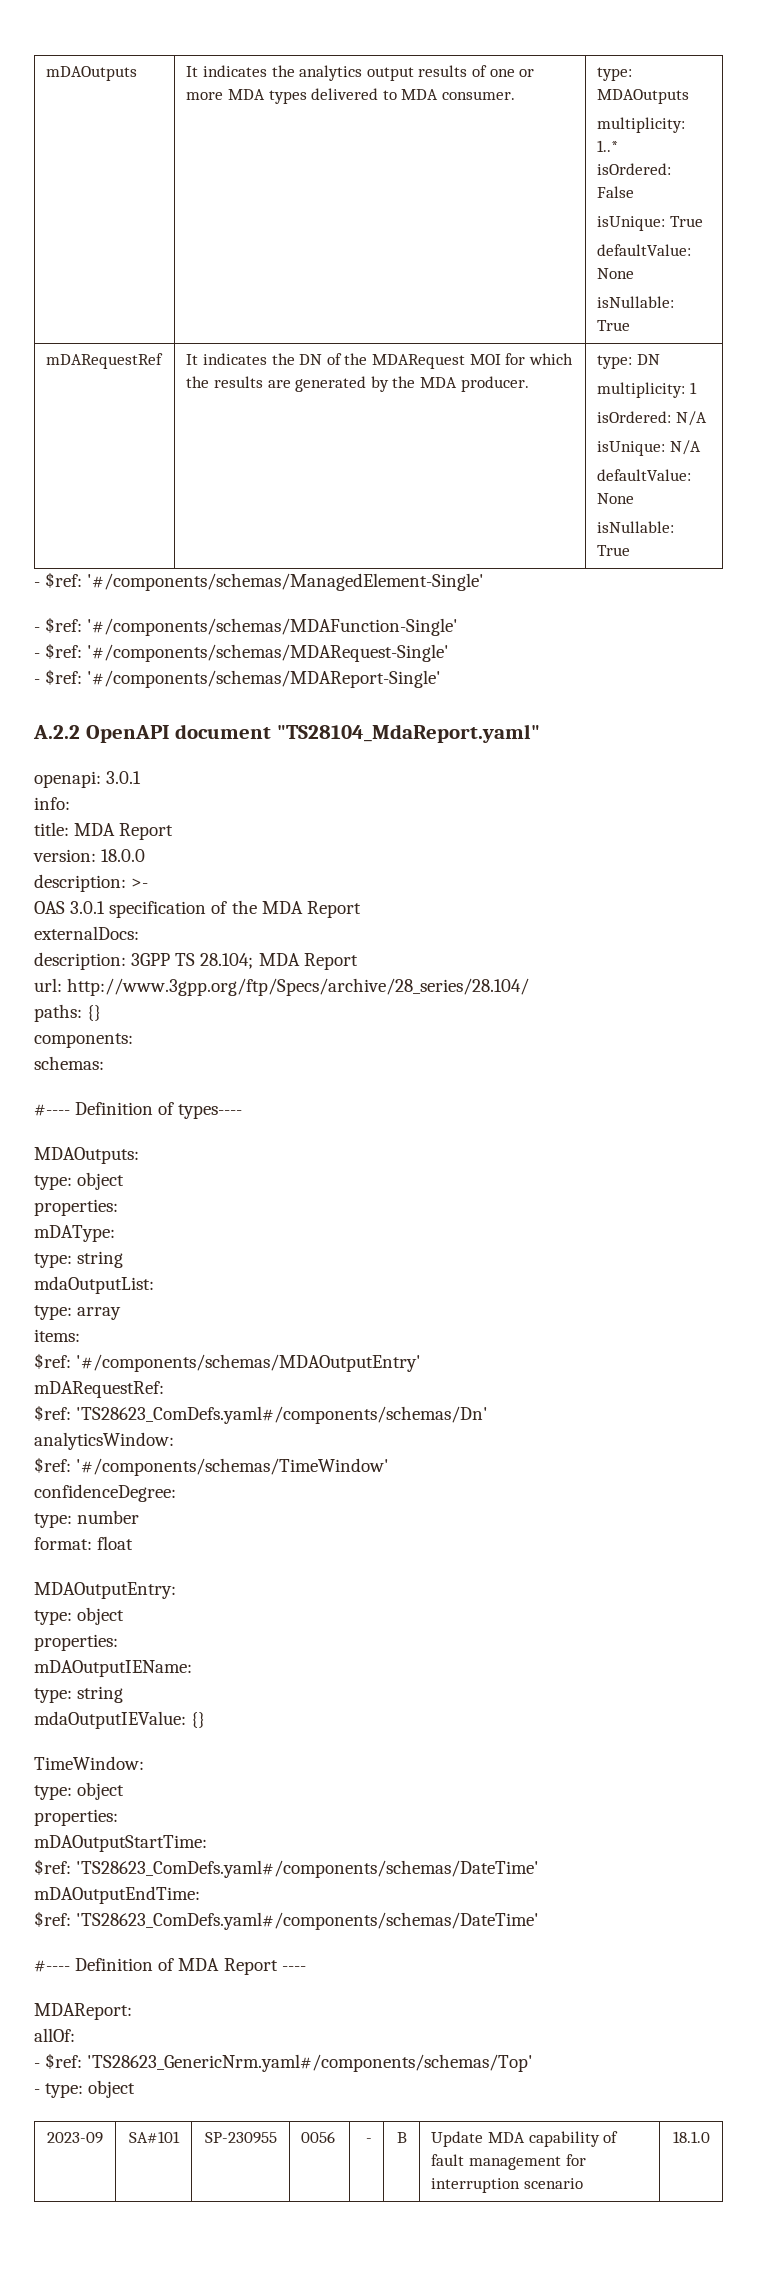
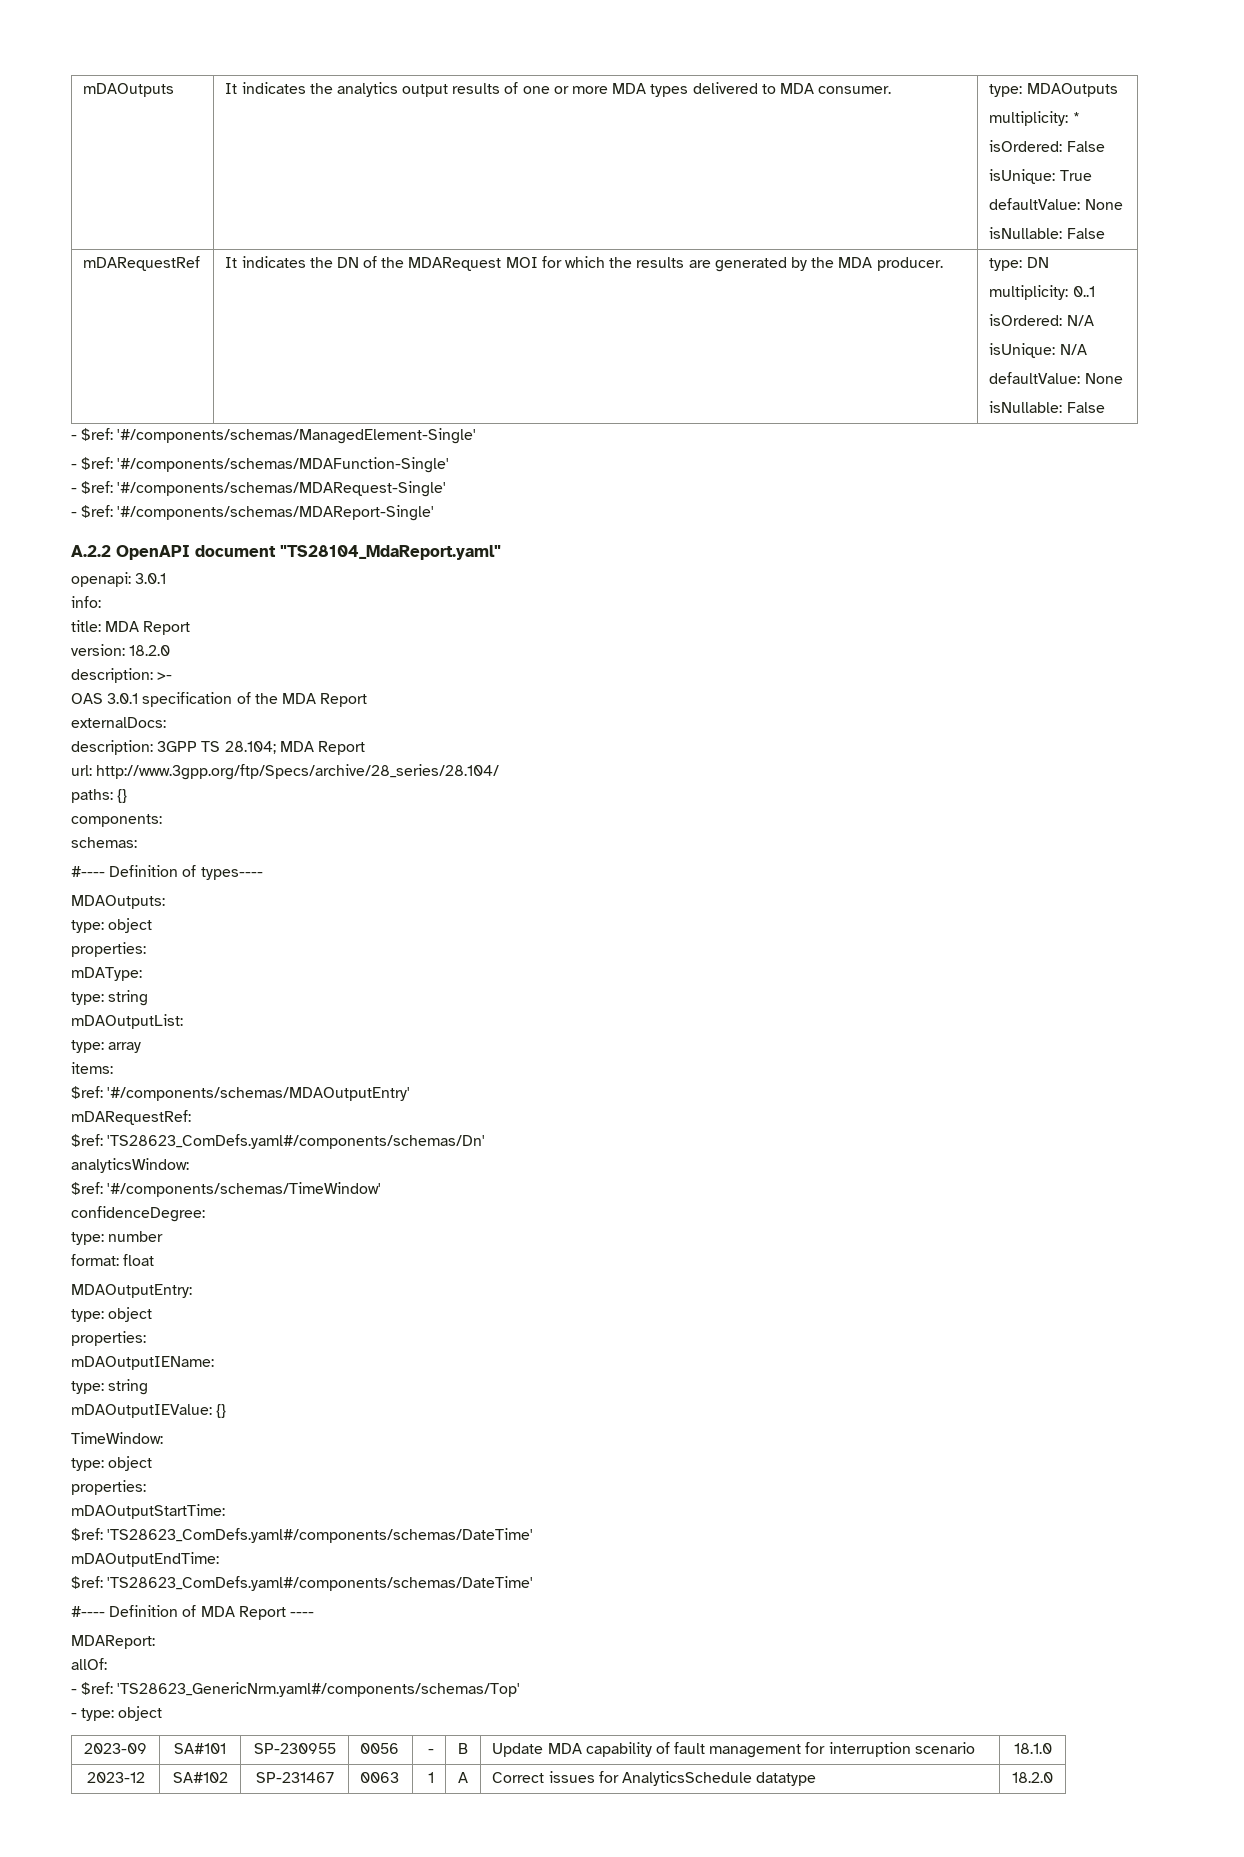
[597,140,619,152] 1..* -> [1072,112,1080,123] *
[597,320,631,331] True -> [1066,228,1105,239] False
[689,382,697,394] 1 -> [1072,286,1095,297] 0..1
[597,545,631,556] True -> [1066,402,1105,413] False
[101,849,146,862] 18.0.0 -> [129,645,171,656] 18.2.0
[34,1276,154,1294] mdaOutputList: -> [71,1014,183,1029] mDAOutputList:
[34,1711,186,1729] mdaOutputIEValue: -> [71,1404,212,1418] mDAOutputIEValue:
(710, 2137) none -> [86,1772,145,1783] [172,1772,228,1783] [255,1772,334,1783] [360,1772,400,1783] [427,1772,434,1783] [458,1772,468,1783] [492,1771,817,1786] [1012,1772,1053,1783] // 2023-12 | SA#102 | SP-231467 | 0063 | 1 | A | Correct issues for AnalyticsSchedule datatype | 18.2.0

